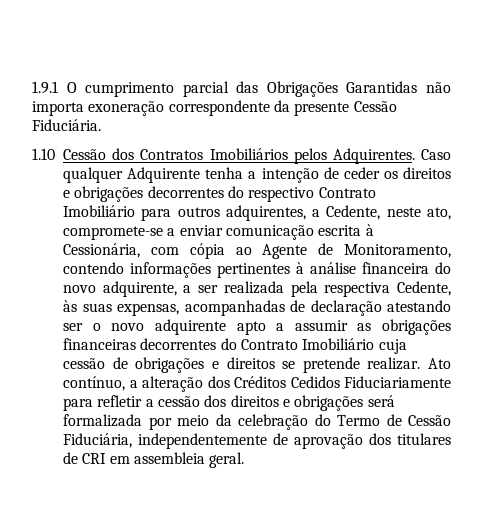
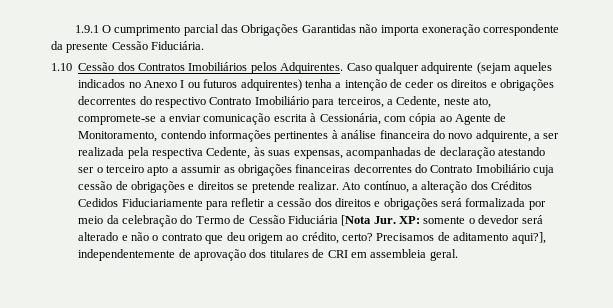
[127,167,201,183] Adquirente -> [421,62,552,74] [78,79,302,91] adquirente (sejam aqueles indicados no Anexo I ou futuros adquirentes)
[177,205,306,221] outros adquirentes, -> [337,97,384,108] terceiros,
[111,319,226,335] novo adquirente -> [106,165,144,173] terceiro
[63,433,132,448] Fiduciária, -> [287,215,543,226] [78,232,546,244] Fiduciária [Nota Jur. XP: somente o devedor será alterado e não o contrato que deu origem ao crédito, certo? Precisamos de aditamento aqui?],

